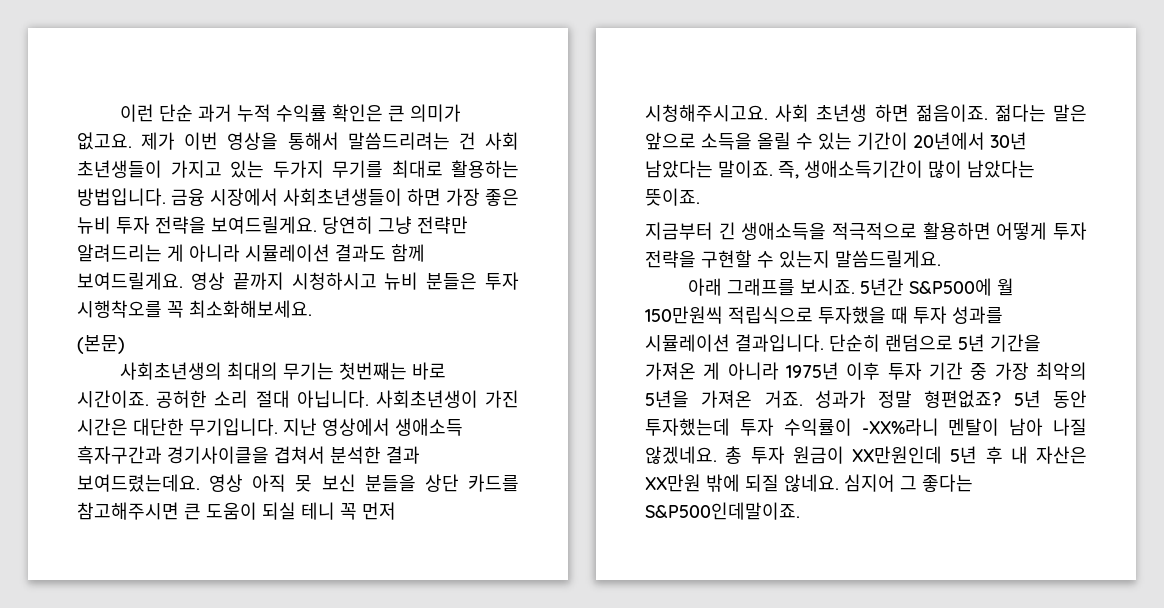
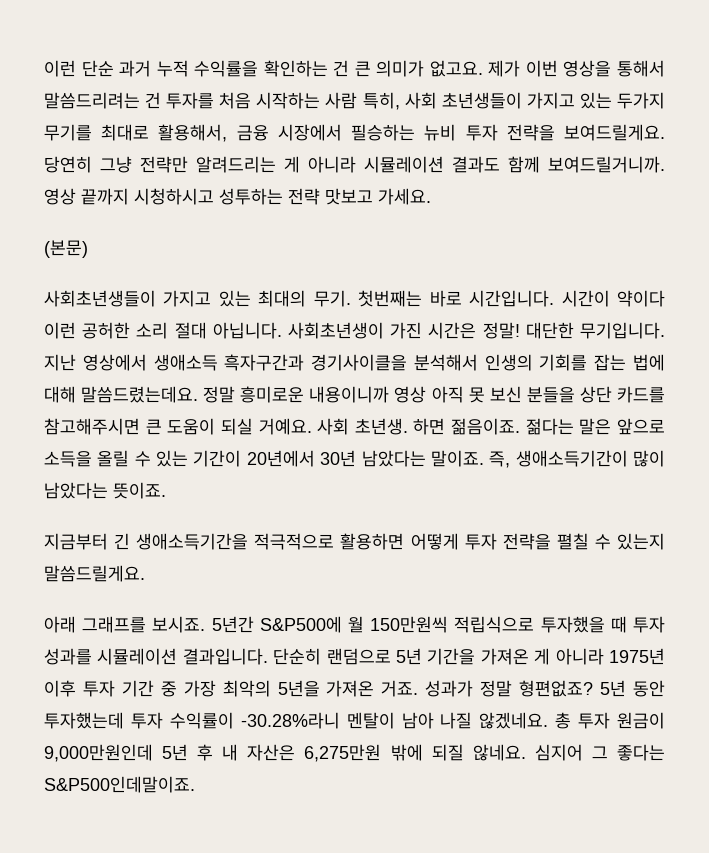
[276,104,384,122] 수익률 확인은 -> [194,60,350,77] 수익률을 확인하는 건
(476, 141) none -> [166,92,400,110] 투자를 처음 시작하는 사람 특히,
[451,160,519,178] [77,188,519,206] 활용하는 방법입니다. 금융 시장에서 사회초년생들이 하면 가장 좋은 -> [158,124,416,142] 활용해서, 금융 시장에서 필승하는
[77,272,183,290] 보여드릴게요. -> [548,156,665,173] 보여드릴거니까.
[384,272,519,290] [77,300,312,318] [77,335,125,354] [120,362,447,380] [77,390,149,408] 뉴비 분들은 투자 시행착오를 꼭 최소화해보세요. // (본문) // 사회초년생의 최대의 무기는 첫번째는 바로 시간이죠. -> [219,188,431,205] [44,240,88,258] [44,290,666,307] [44,322,76,339] 성투하는 전략 맛보고 가세요. // (본문) // 사회초년생들이 가지고 있는 최대의 무기. 첫번째는 바로 시간입니다. 시간이 약이다 이런
(128, 427) none -> [482,322,520,339] 정말!
[274,446,420,464] [77,474,200,492] 겹쳐서 분석한 결과 보여드렸는데요. -> [413,354,665,371] [44,386,390,403] 분석해서 인생의 기회를 잡는 법에 대해 말씀드렸는데요. 정말 흥미로운 내용이니까
[301,502,396,520] [645,104,868,122] 테니 꼭 먼저 시청해주시고요. 사회 초년생 -> [258,418,408,435] 거예요. 사회 초년생.
[741,222,827,240] 생애소득을 -> [136,533,249,550] 생애소득기간을
[701,250,752,268] 구현할 -> [556,533,589,550] 펼칠
[861,418,939,436] -XX%라니 -> [240,712,340,729] -30.28%라니
[852,446,942,464] XX만원인데 -> [44,744,153,762] 9,000만원인데
[645,474,701,492] XX만원 -> [304,744,382,762] 6,275만원

